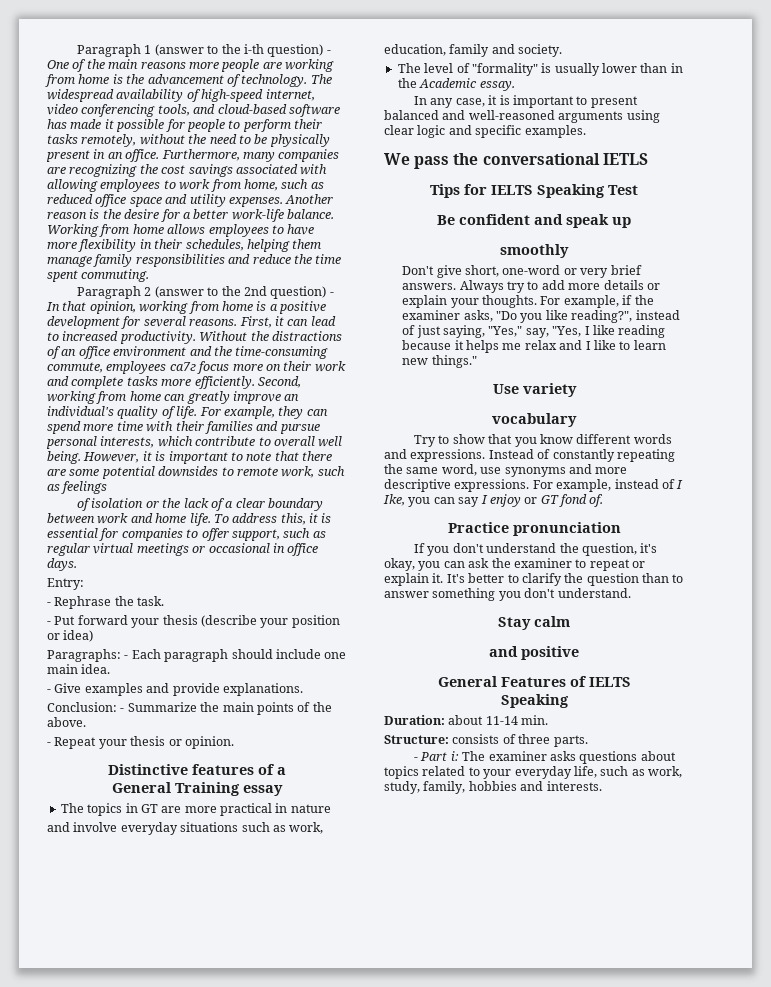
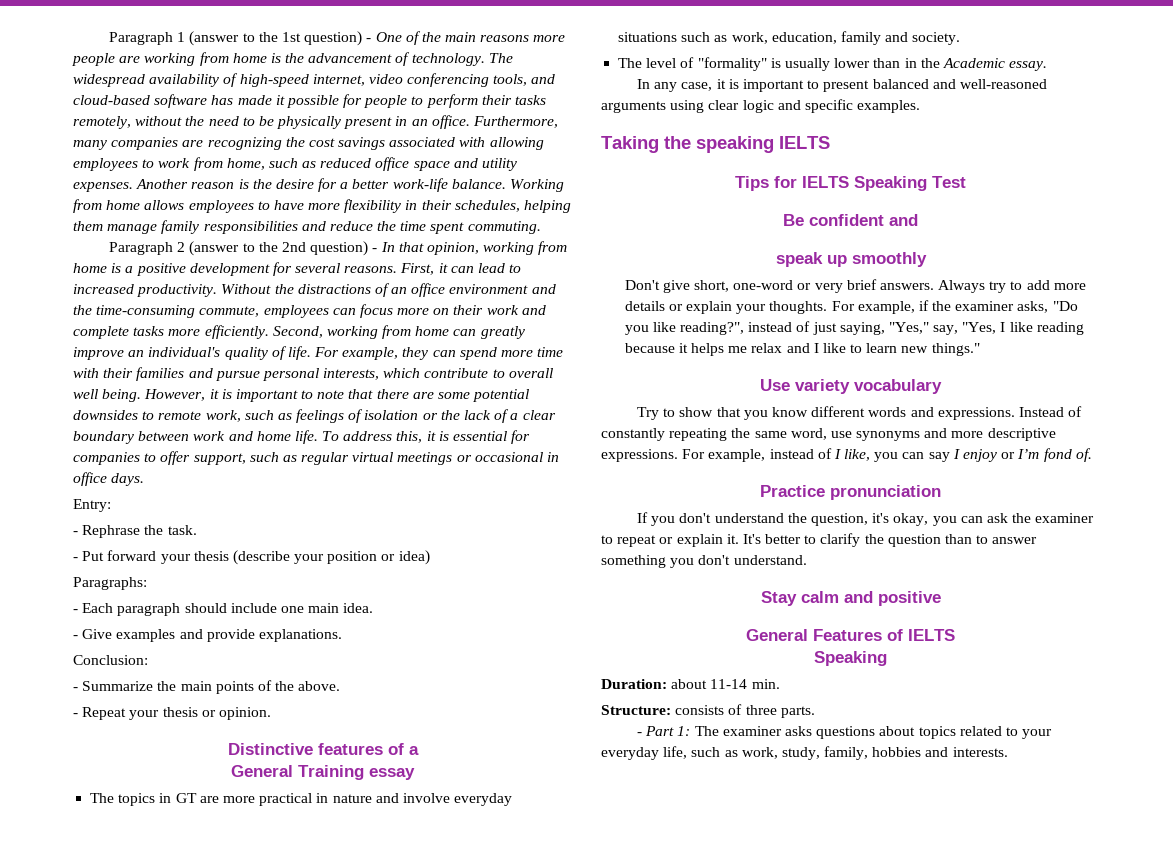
[243,44,264,54] i-th -> [281,32,301,42] 1st
[169,362,196,371] са7г -> [332,308,356,315] сan
(108, 487) // -> (345, 416) none
(121, 655) none -> (147, 583) //
(117, 707) none -> (148, 660) //
(331, 808) // -> (372, 798) none
[384,153,648,169] We pass the conversational IETLS -> [601,136,830,153] Taking the speaking IELTS
(563, 219) none -> (918, 220) //
(631, 222) // -> (847, 261) none
(577, 390) // -> (850, 386) none
[383,494,405,506] Ike, -> [844,449,871,461] like,
[540,495,559,504] GT -> [1017,449,1040,459] I’m
(570, 621) // -> (839, 597) none
[450,751,459,761] i: -> [677,726,691,736] 1:

